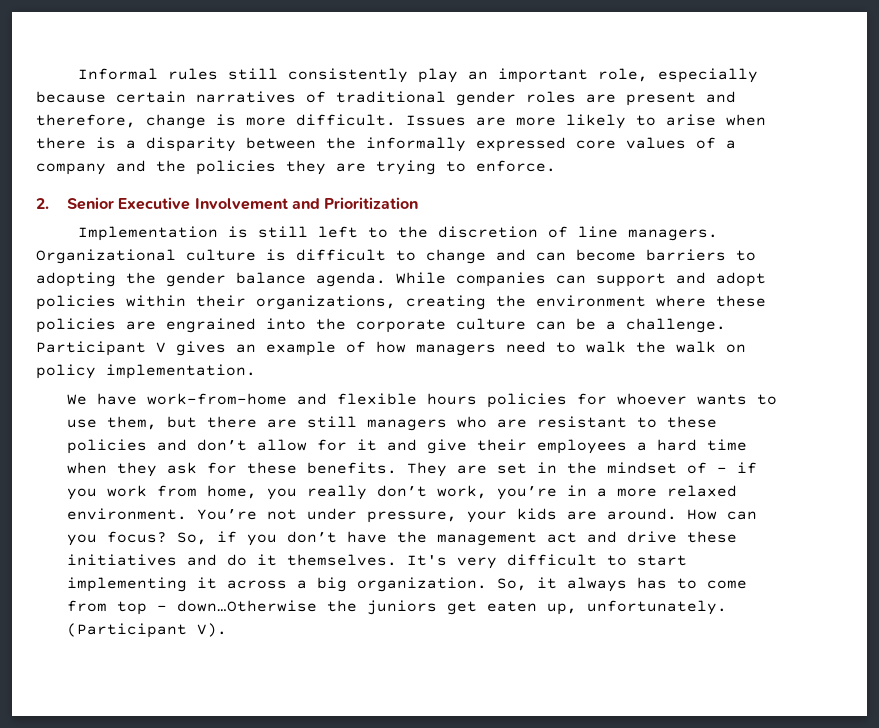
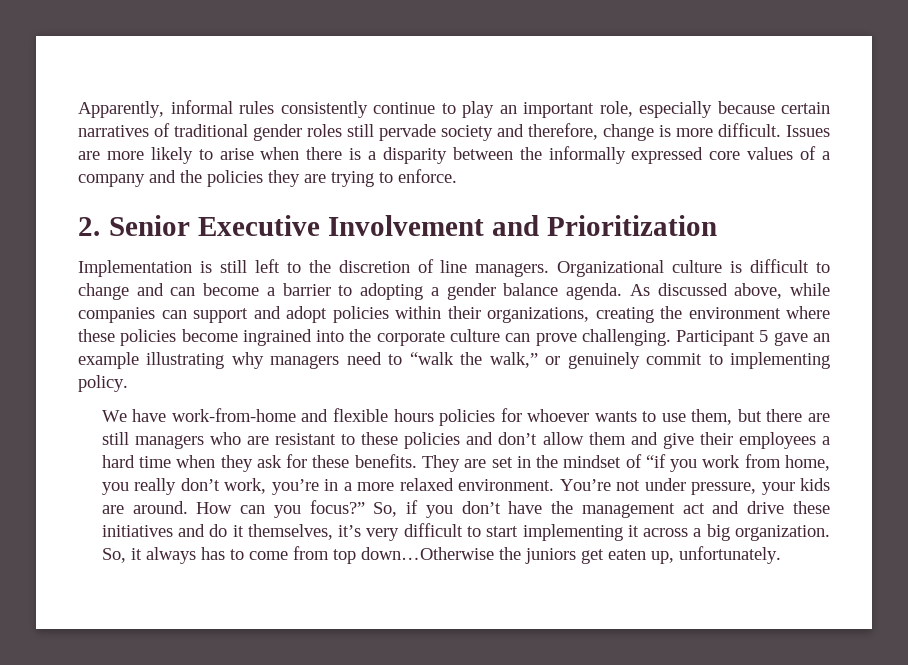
[77,68,408,83] Informal rules still consistently -> [78,100,456,118] Apparently, informal rules consistently continue to
[586,92,696,106] are present -> [347,124,493,141] still pervade society
[646,249,726,261] barriers -> [266,283,331,296] a barrier
[126,272,156,284] the -> [430,287,439,296] a
[396,272,446,284] While -> [629,283,831,299] As discussed above, while
[126,318,256,333] are engrained -> [181,329,312,346] become ingrained
[576,318,726,333] [36,341,746,356] [36,364,256,379] be a challenge. Participant V gives an example of how managers need to walk the walk on policy implementation. -> [535,329,831,346] [78,352,830,369] [78,375,128,392] prove challenging. Participant 5 gave an example illustrating why managers need to “walk the walk,” or genuinely commit to implementing policy.
[316,439,377,451] for it -> [588,432,626,445] them
[716,462,757,474] - if -> [645,454,666,468] “if
[106,531,167,543] focus? -> [309,500,365,514] focus?”
[286,554,447,566] themselves. It's -> [247,524,362,540] themselves, it’s
[156,605,167,611] - -> (356, 556) none
[66,623,227,638] (Participant V). -> (781, 555) none

